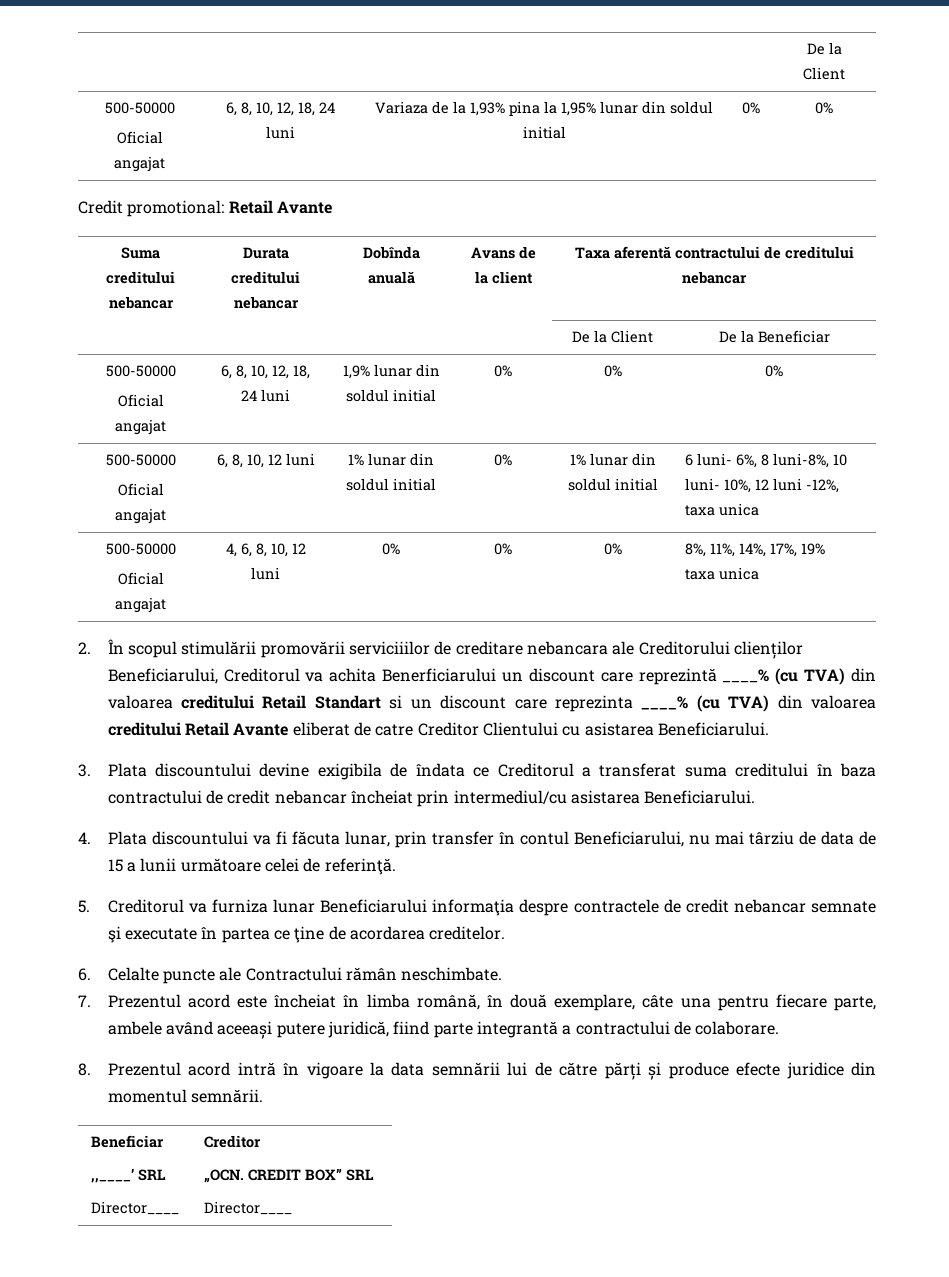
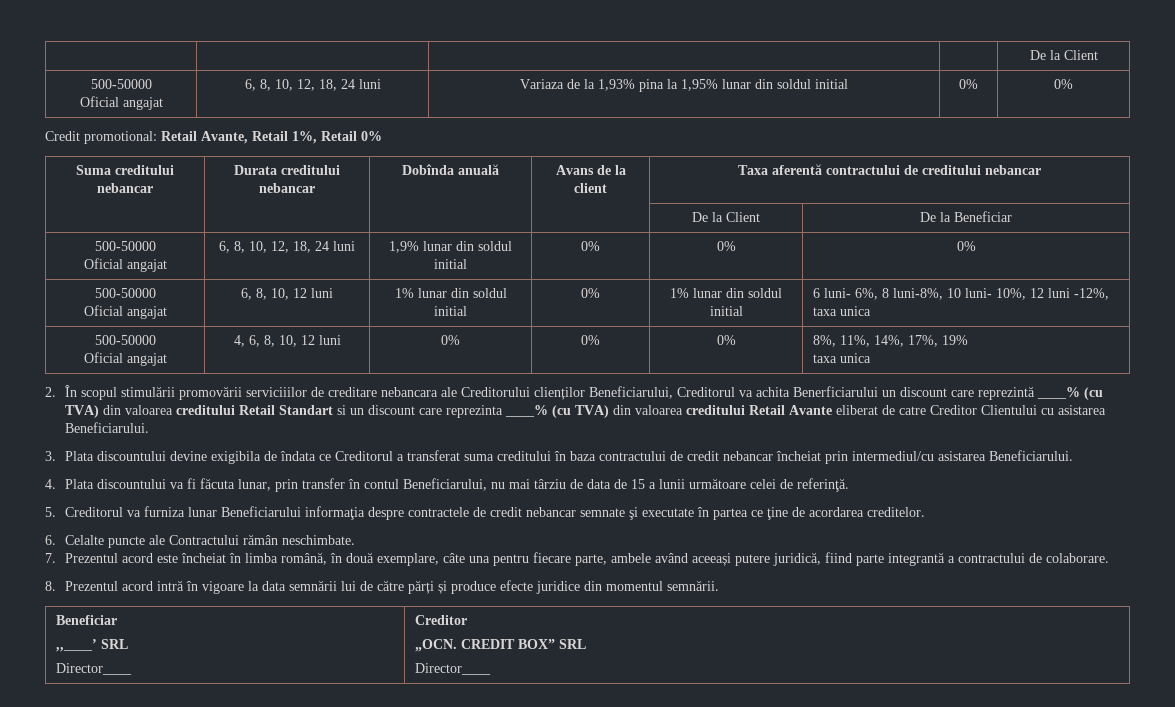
[276,201,332,214] Avante -> [201,131,382,144] Avante, Retail 1%, Retail 0%

